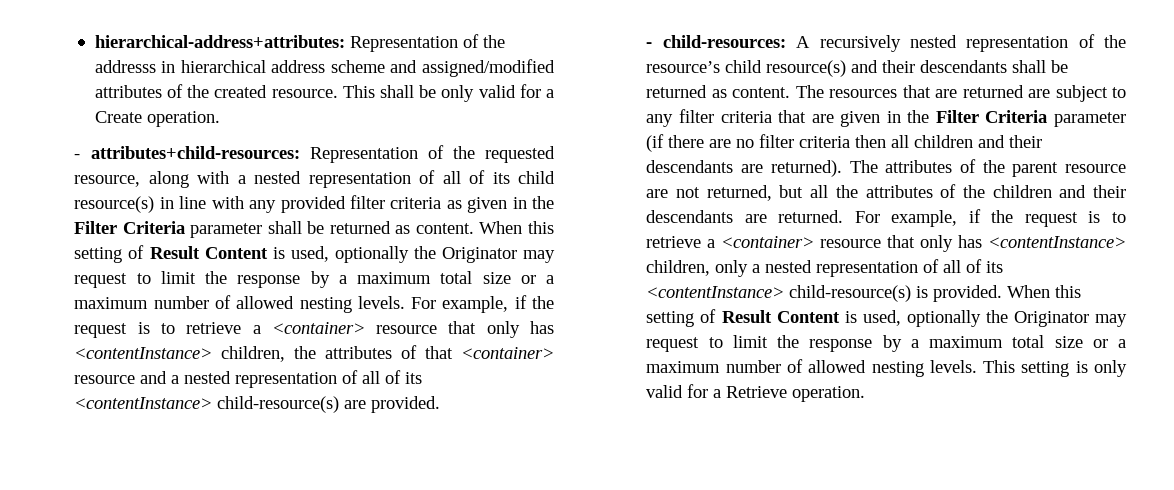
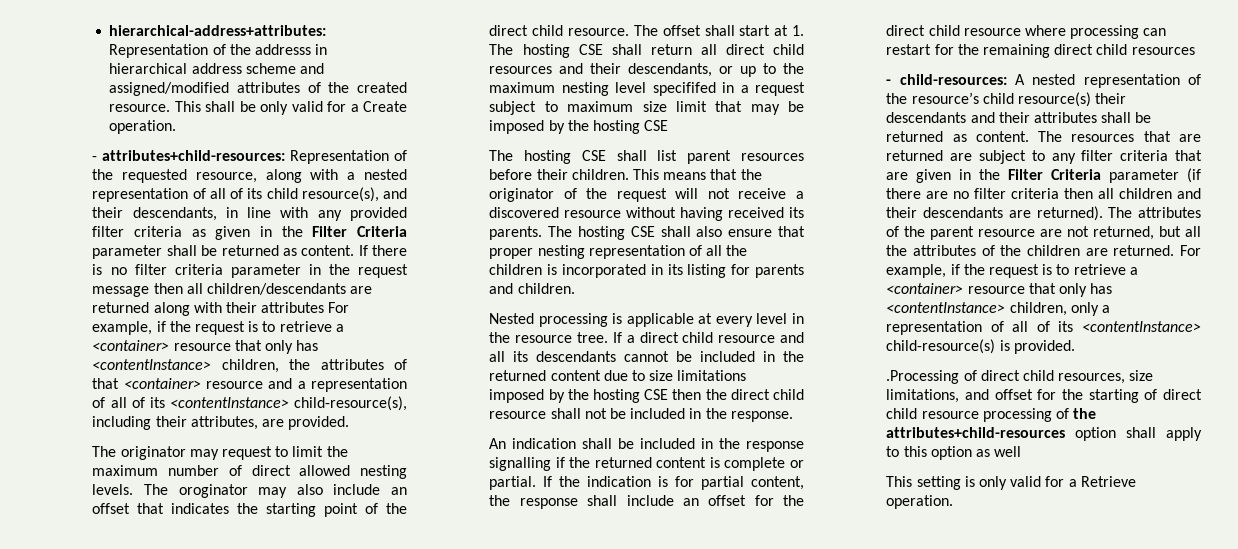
[74,196,155,213] resource(s) -> [301,187,407,202] [92,207,217,221] resource(s), and their descendants,
[479,221,554,234] [74,245,556,263] [74,271,555,288] [74,295,405,313] When this setting of Result Content is used, optionally the Originator may request to limit the response by a maximum total size or a maximum number of allowed nesting levels. -> [358,245,408,256] [92,264,409,278] [92,283,373,297] [92,302,325,316] If there is no filter criteria parameter in the request message then all children/descendants are returned along with their attributes
[184,370,423,388] [74,396,441,413] nested representation of all of its <contentInstance> child-resource(s) are provided. -> [311,378,407,392] [92,396,407,411] [92,416,350,430] [92,446,348,460] [92,465,407,479] [92,484,408,498] [92,503,407,517] [489,25,804,36] [489,44,804,58] [489,63,804,77] [489,82,805,96] [489,101,804,115] [489,120,669,134] [489,150,804,164] [489,169,762,180] [489,188,804,202] [489,207,804,221] [489,226,805,240] [489,245,748,259] [489,264,804,278] [489,283,575,294] [489,313,804,327] [489,332,804,343] [489,351,804,362] [489,370,747,381] [489,389,804,403] [489,408,793,422] [489,438,804,452] [489,457,804,471] [489,476,804,490] [489,495,804,509] [886,25,1167,39] [886,44,1195,58] representation of all of its <contentInstance> child-resource(s), including their attributes, are provided. // The originator may request to limit the maximum number of direct allowed nesting levels. The oroginator may also include an offset that indicates the starting point of the direct child resource. The offset shall start at 1. The hosting CSE shall return all direct child resources and their descendants, or up to the maximum nesting level specififed in a request subject to maximum size limit that may be imposed by the hosting CSE // The hosting CSE shall list parent resources before their children. This means that the originator of the request will not receive a discovered resource without having received its parents. The hosting CSE shall also ensure that proper nesting representation of all the children is incorporated in its listing for parents and children. // Nested processing is applicable at every level in the resource tree. If a direct child resource and all its descendants cannot be included in the returned content due to size limitations imposed by the hosting CSE then the direct child resource shall not be included in the response. // An indication shall be included in the response signalling if the returned content is complete or partial. If the indication is for partial content, the response shall include an offset for the direct child resource where processing can restart for the remaining direct child resources
[819,35,901,52] recursively -> (1026, 79) none
[851,60,1008,73] and their descendants -> [1095,93,1127,104] [886,112,1097,123] their descendants and their attributes
[1059,185,1126,198] [646,210,734,223] and their descendants -> (1081, 250) none
[765,260,813,273] nested -> (1110, 309) none
[1007,285,1082,298] [646,309,1127,327] [646,335,1126,352] [646,359,977,377] When this setting of Result Content is used, optionally the Originator may request to limit the response by a maximum total size or a maximum number of allowed nesting levels. -> [886,370,1154,384] [886,389,1202,403] [886,408,1097,422] [886,427,1202,441] [886,446,1022,460] // .Processing of direct child resources, size limitations, and offset for the starting of direct child resource processing of the attributes+child-resources option shall apply to this option as well //

